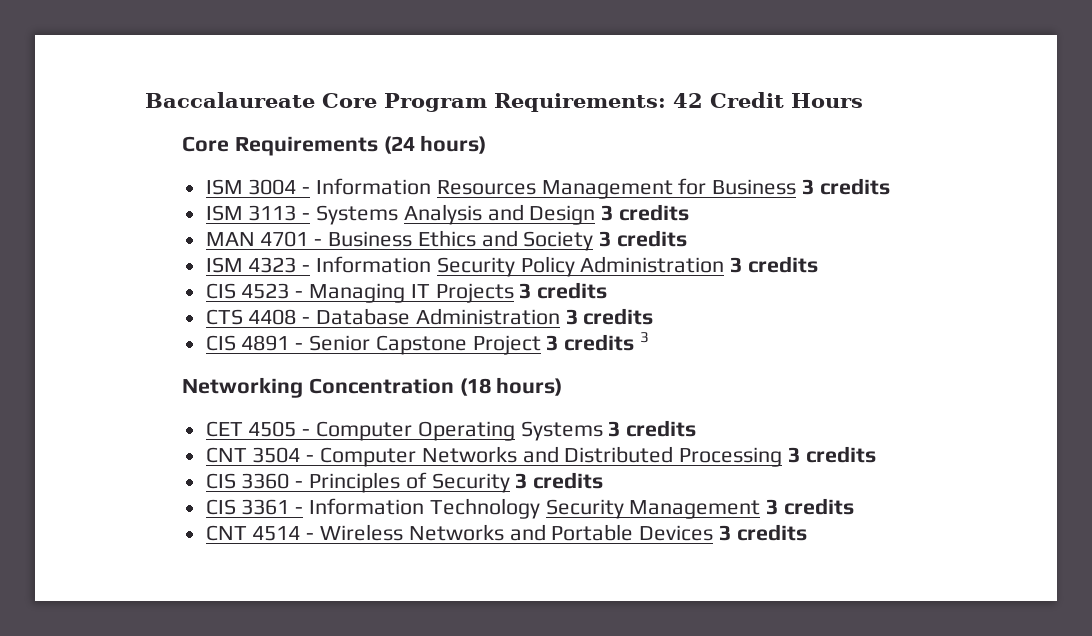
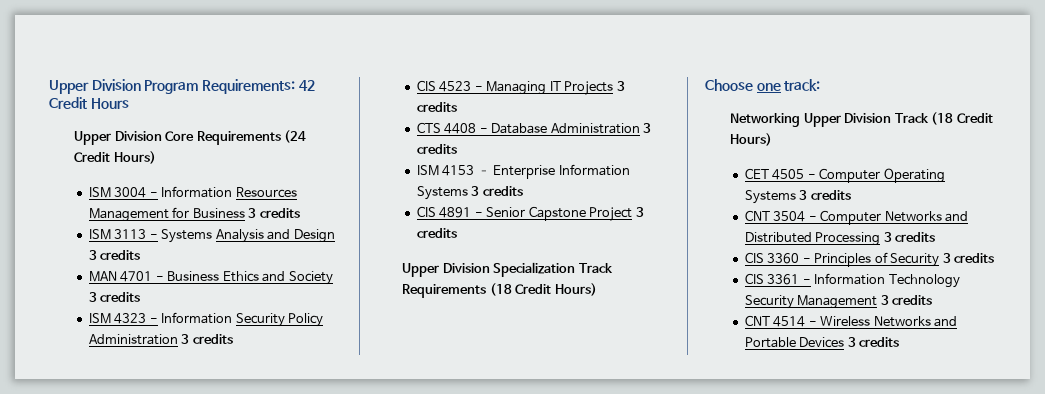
[145,92,377,108] Baccalaureate Core -> [49,79,141,94] Upper Division
(863, 100) none -> [74,131,162,145] Upper Division
[420,135,487,154] hours) -> [74,151,156,164] Credit Hours)
(654, 316) none -> [416,164,630,179] [416,186,523,200] // ISM 4153 – Enterprise Information Systems 3 credits
[640,332,650,343] [181,377,563,398] 3 // Networking Concentration (18 hours) -> [402,262,613,277] [402,283,597,298] [705,79,821,91] [730,112,993,127] [730,133,773,146] // Upper Division Specialization Track Requirements (18 Credit Hours) // Choose one track: // Networking Upper Division Track (18 Credit Hours)

